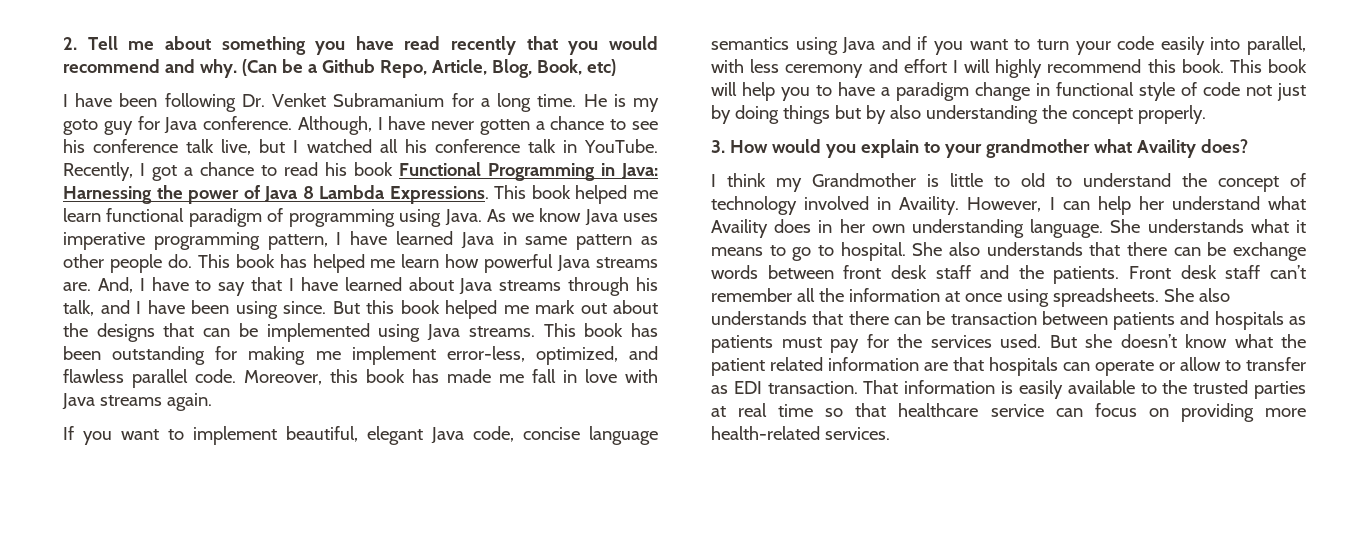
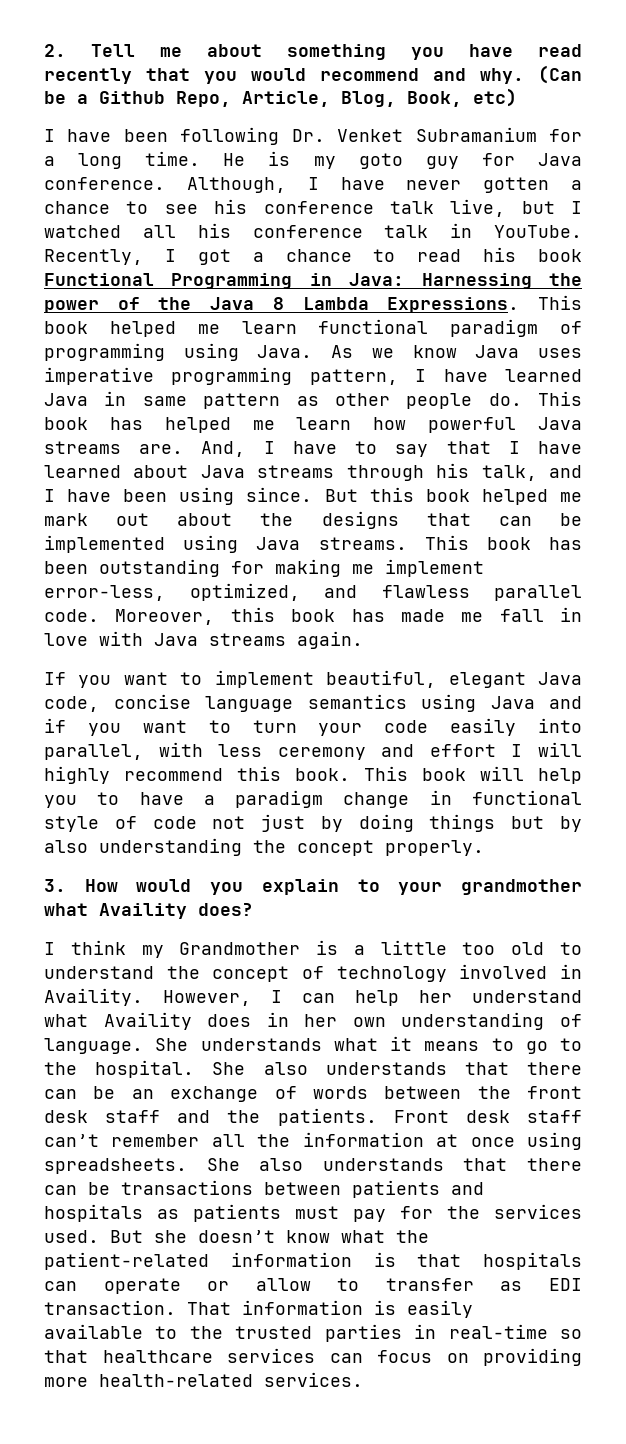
(260, 192) none -> [158,297,192,310] the
[950,173,1010,187] little to -> [353,940,496,955] a little too
(1024, 228) none -> [560,1014,582,1027] of
(834, 250) none -> [44,1062,77,1075] the
[1233,242,1306,261] exchange -> [131,1086,297,1102] an exchange of
(834, 272) none -> [477,1086,511,1099] the
[950,312,1037,325] transaction -> [121,1180,253,1195] transactions
[711,357,948,376] patient related information are -> [44,1252,396,1270] patient-related information is
[711,403,814,417] at real time -> [414,1324,548,1339] in real-time
[990,404,1044,417] service -> [227,1348,315,1363] services

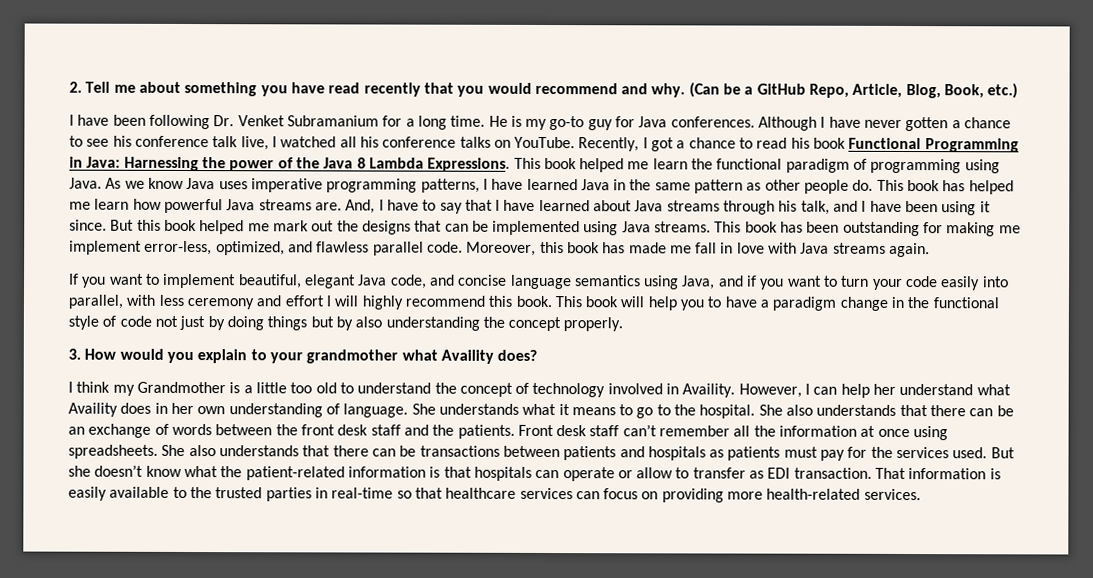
[99,91,165,104] Github -> [756,83,806,95] GitHub
[473,88,517,107] etc) -> [987,83,1019,99] etc.)
[358,153,403,169] goto -> [549,116,585,131] go-to
[44,177,286,193] conference. Although, -> [670,116,818,131] conferences. Although
[521,201,555,214] but -> (269, 143) none
[384,223,473,238] talk in -> [459,136,511,148] talks on
(297, 327) none -> [691,158,714,170] the
[309,369,398,385] pattern, -> [420,178,480,193] patterns,
(127, 398) none -> [629,179,652,191] the
(235, 496) none -> [979,201,991,213] it
[177,513,233,526] about -> (335, 226) none
(99, 704) none -> [429,274,455,286] and
[490,696,535,709] Java -> [681,275,716,290] Java,
(452, 797) none -> [907,297,930,309] the

